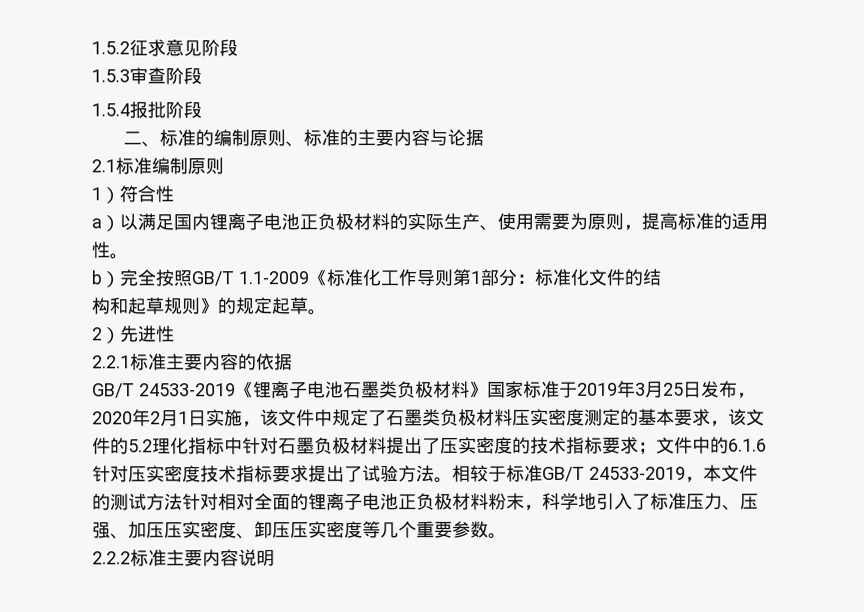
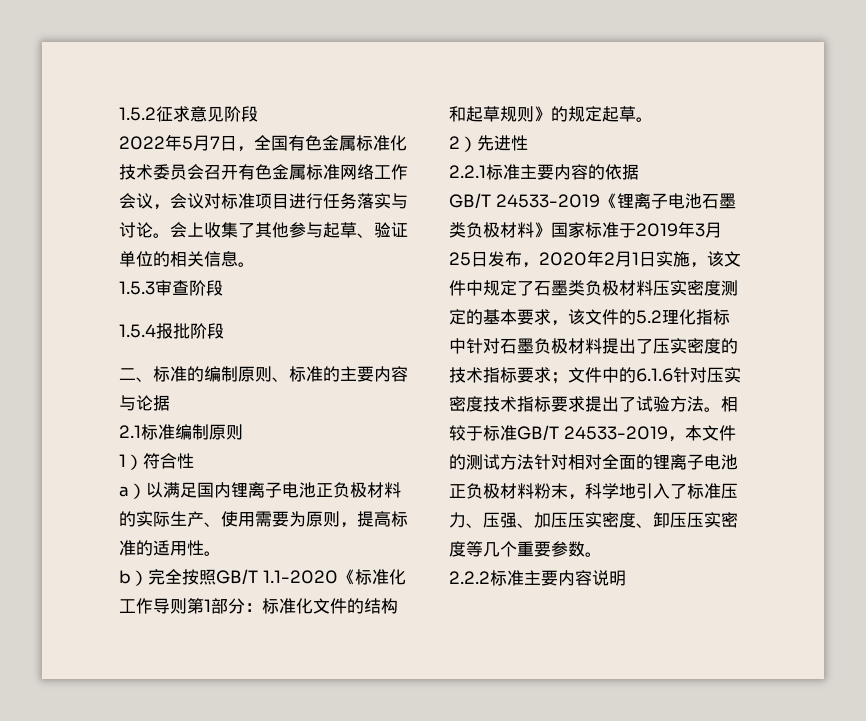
(238, 48) none -> [119,134,407,152] [119,164,408,180] [119,193,408,210] [119,222,408,238] [119,251,255,267] // 2022年5月7日，全国有色金属标准化技术委员会召开有色金属标准网络工作会议，会议对标准项目进行任务落实与讨论。会上收集了其他参与起草、验证单位的相关信息。
[237,271,309,285] 1.1-2009 -> [262,570,338,584] 1.1-2020
(661, 277) // -> (381, 606) none

